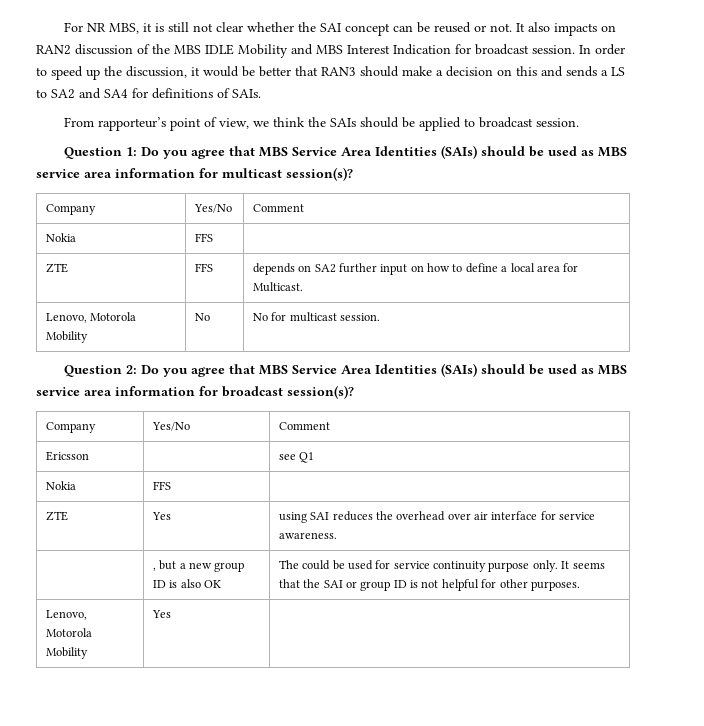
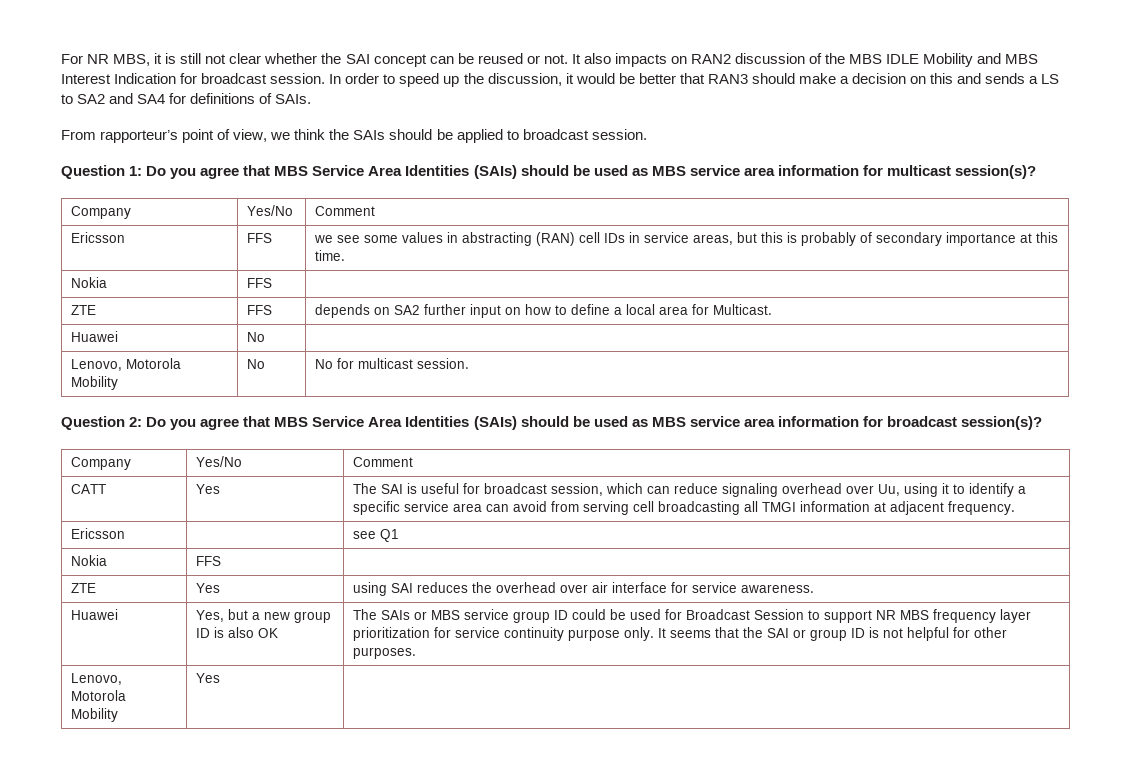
(304, 208) none -> [71,232,126,243] [247,233,273,243] [314,232,1059,246] [315,250,346,261] // Ericsson | FFS | we see some values in abstracting (RAN) cell IDs in service areas, but this is probably of secondary importance at this time.
(303, 287) none -> [71,331,119,342] [247,332,266,342] // Huawei | No |
(330, 426) none -> [71,484,107,494] [196,484,221,494] [353,483,1027,497] [353,501,1016,515] // CATT | Yes | The SAI is useful for broadcast session, which can reduce signaling overhead over Uu, using it to identify a specific service area can avoid from serving cell broadcasting all TMGI information at adjacent frequency.
[152,567,156,571] | , -> [71,609,119,620] [196,610,225,622] Huawei | Yes,
[302,560,373,570] could be used -> [381,609,1032,623] [353,627,431,641] SAIs or MBS service group ID could be used for Broadcast Session to support NR MBS frequency layer prioritization

